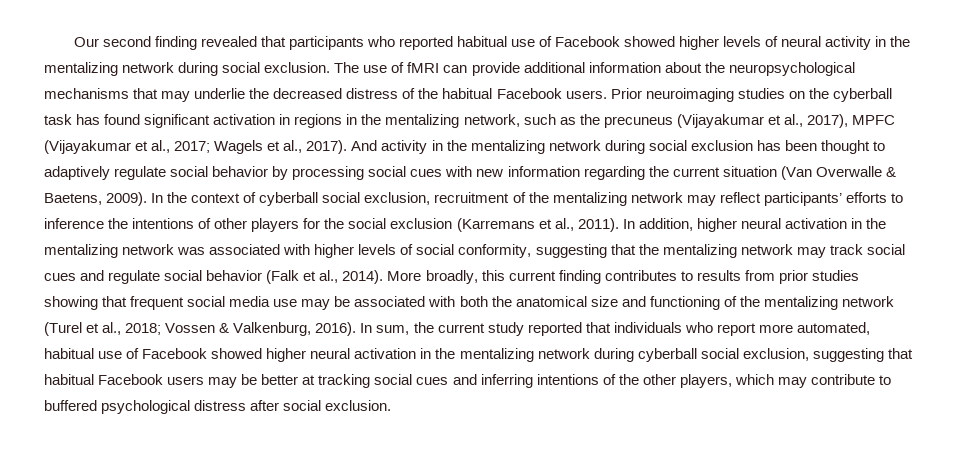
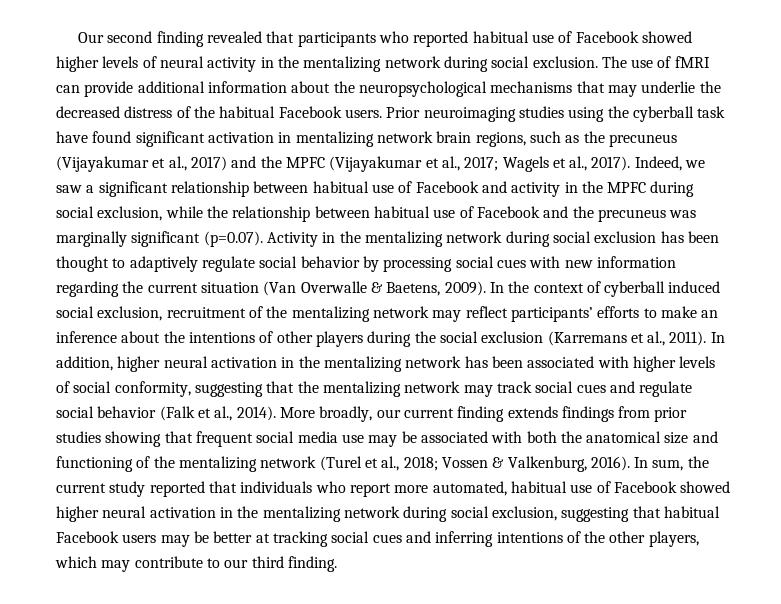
[788,91,805,99] on -> [568,107,605,122] using
[76,114,101,125] has -> [56,131,88,143] have
[294,114,520,128] regions in the mentalizing network, -> [295,131,526,147] mentalizing network brain regions,
[806,114,848,128] 2017), -> [190,156,282,171] 2017) and the
[351,140,428,154] And activity -> [634,156,706,171] [56,181,695,197] [56,206,697,222] [56,231,318,247] Indeed, we saw a significant relationship between habitual use of Facebook and activity in the MPFC during social exclusion, while the relationship between habitual use of Facebook and the precuneus was marginally significant (p=0.07). Activity
(319, 199) none -> [668,281,721,293] induced
[44,218,104,229] inference -> [660,306,719,318] [56,331,161,343] make an inference about
[303,218,321,229] for -> [367,331,412,347] during
[177,247,206,255] was -> [464,356,523,368] has been
[481,270,505,281] this -> [376,409,401,418] our
[604,270,741,281] contributes to results -> [507,406,614,422] extends findings
[637,348,697,362] cyberball -> (448, 514) none
[44,400,392,414] buffered psychological distress after social exclusion. -> [224,556,337,572] our third finding.

